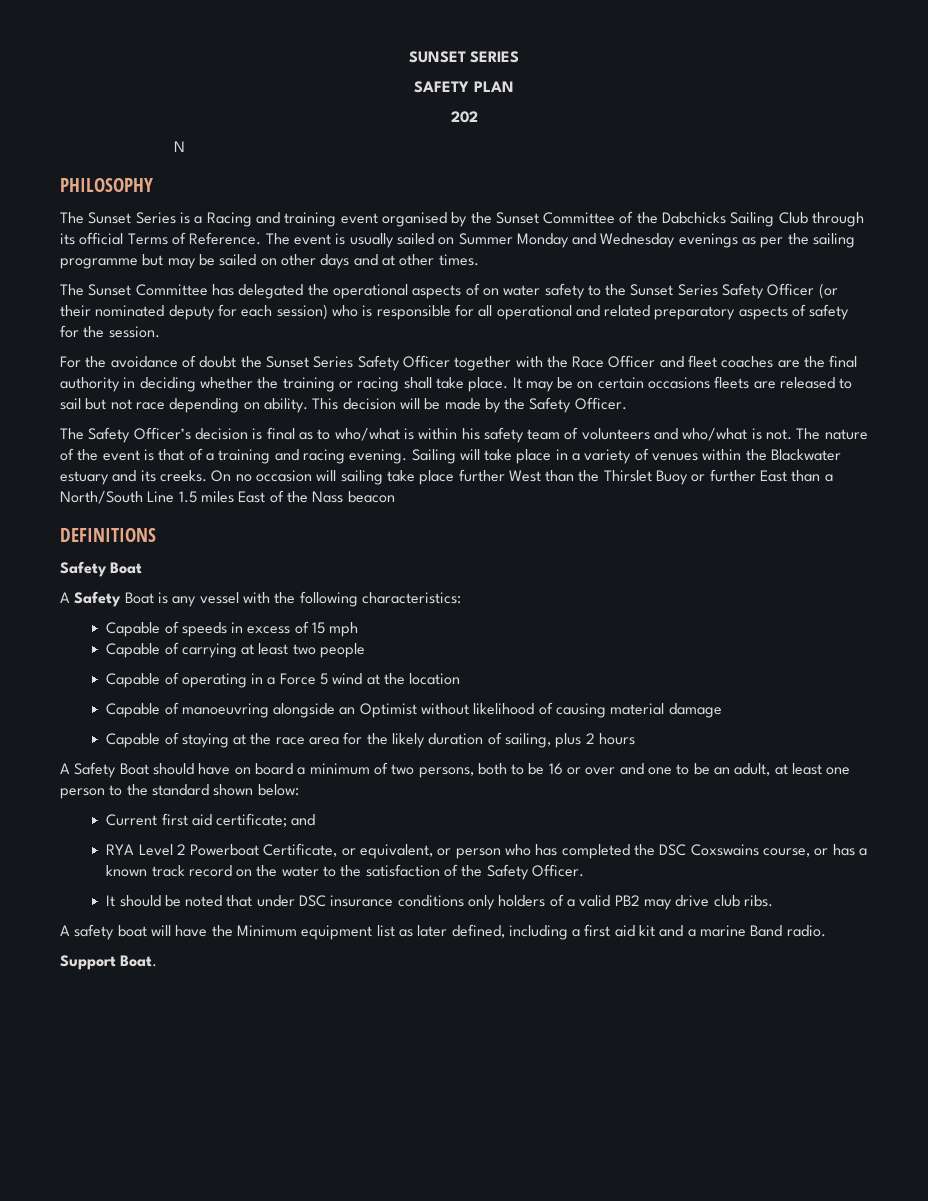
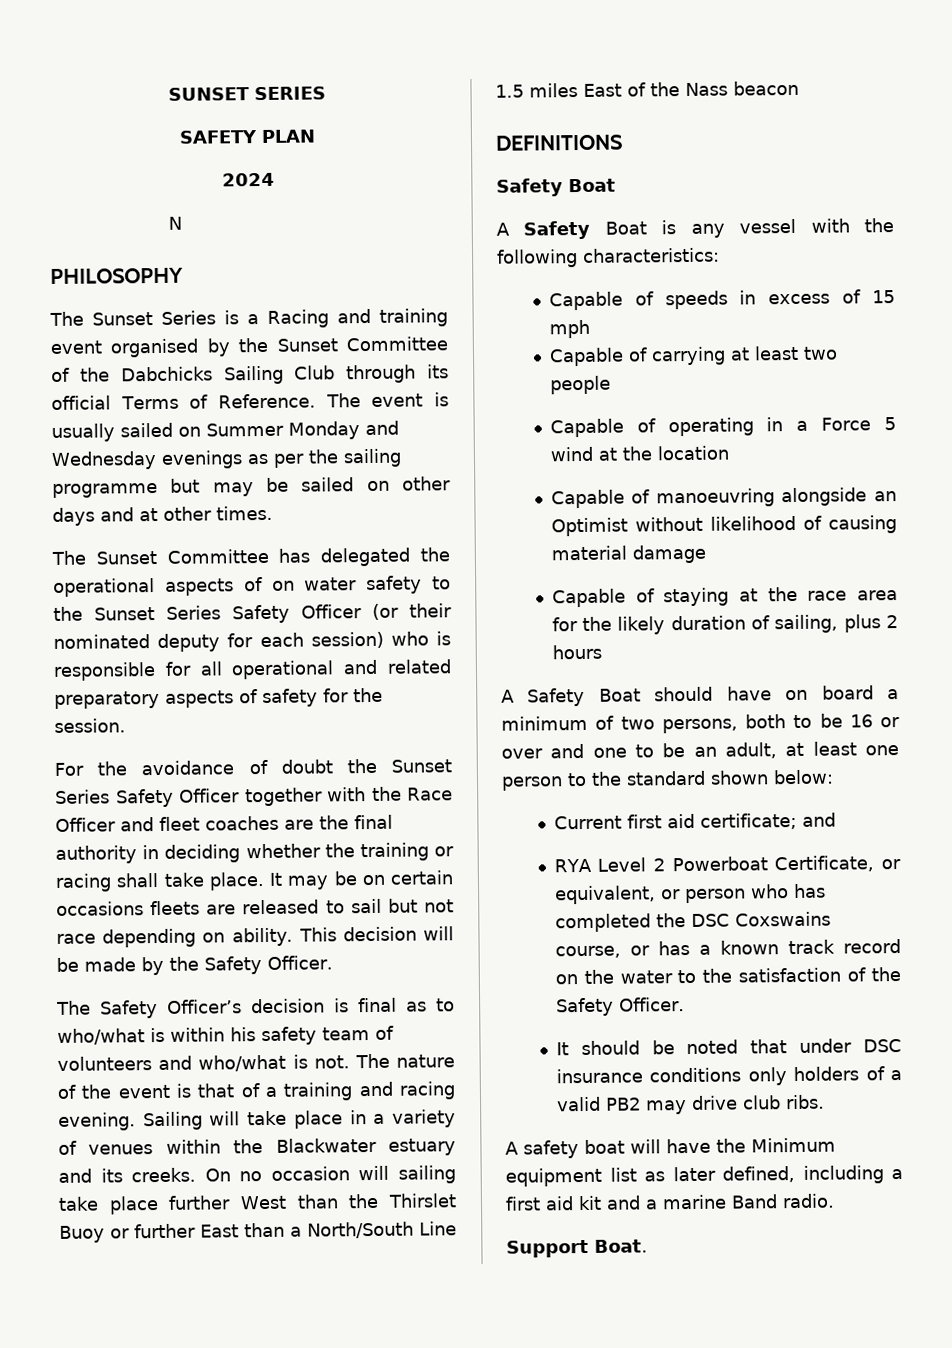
[450,111,478,123] 202 -> [221,172,275,187] 2024

